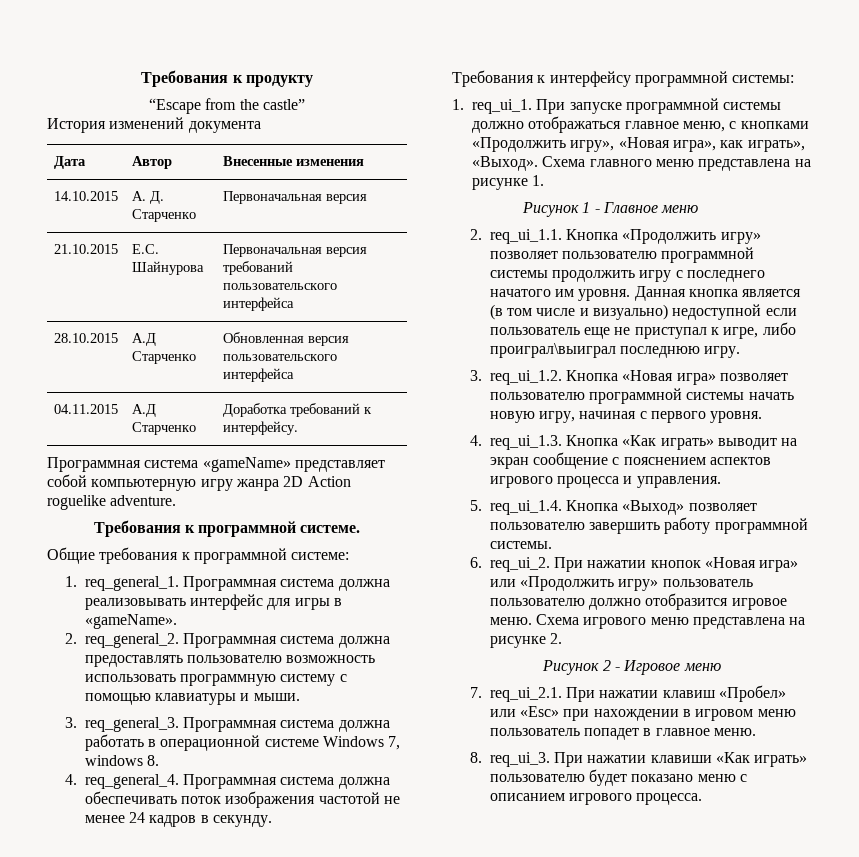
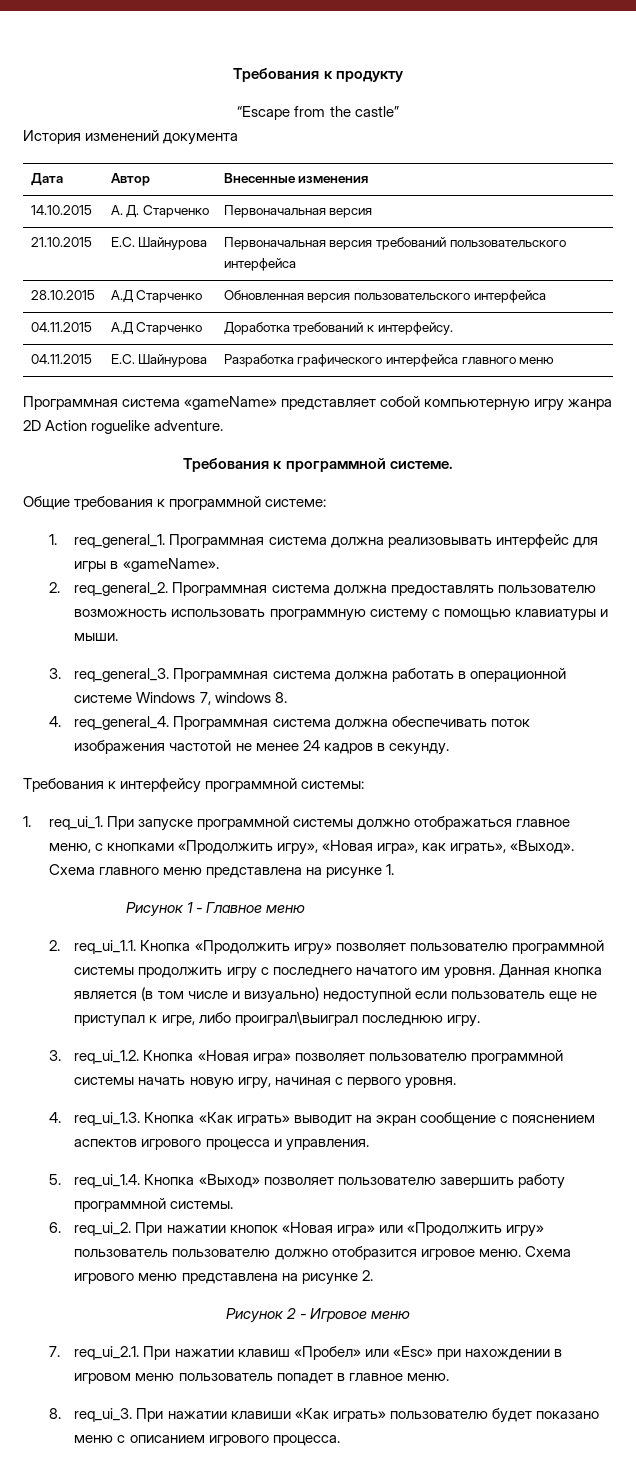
(298, 428) none -> [30,354,92,364] [110,354,208,367] [223,354,555,367] // 04.11.2015 | Е.С. Шайнурова | Разработка графического интерфейса главного меню

